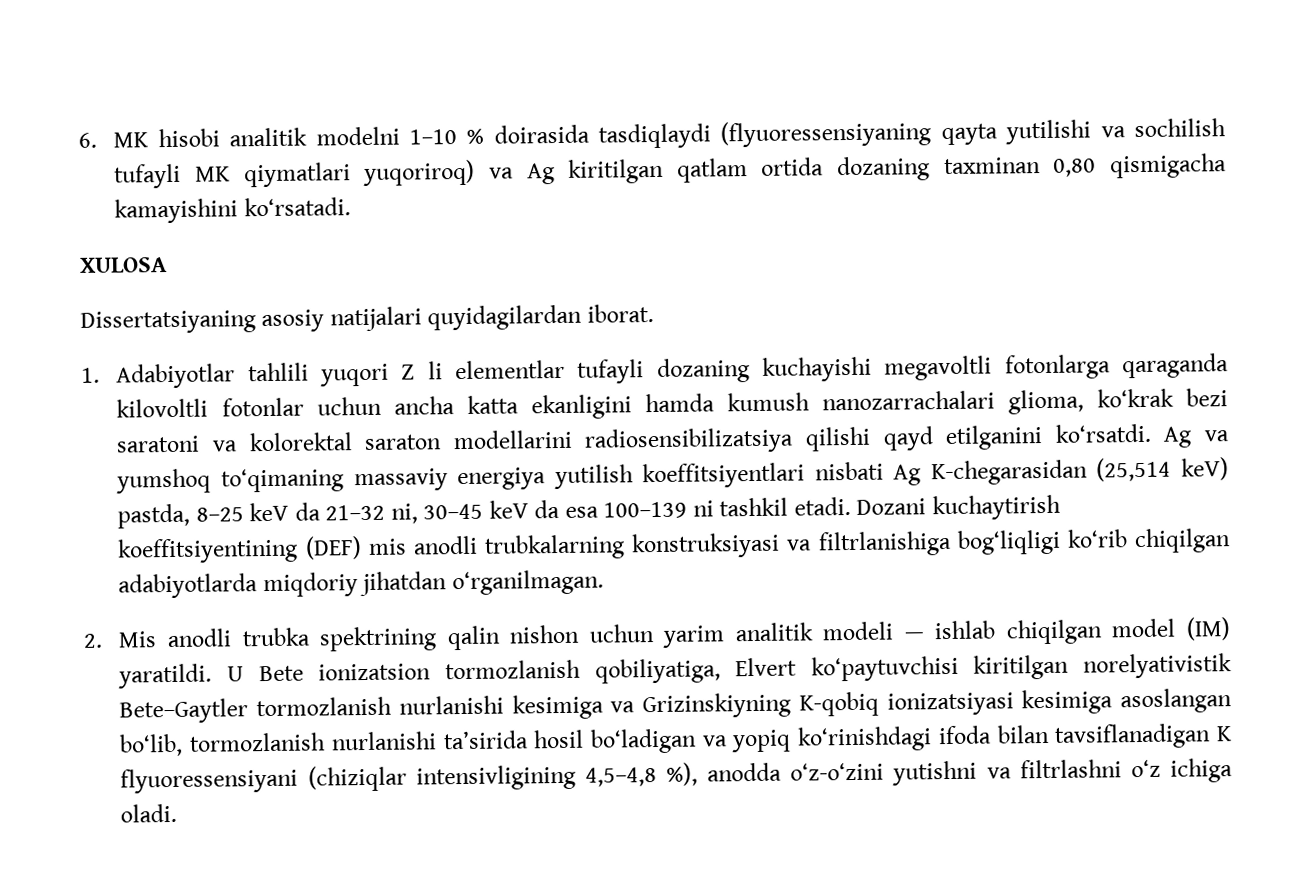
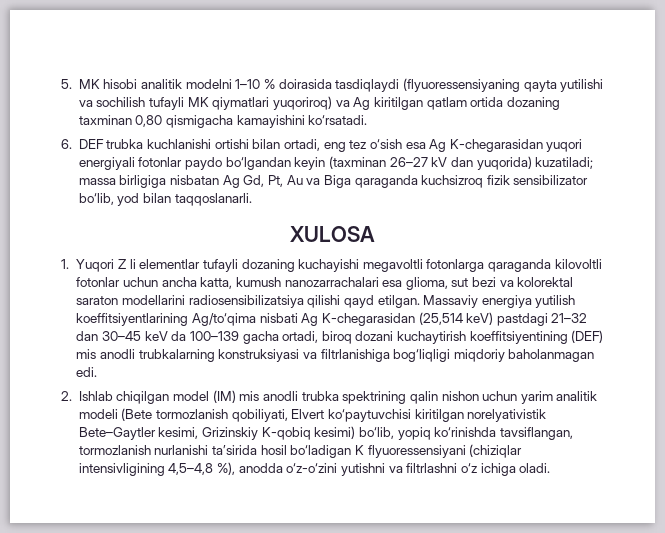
[78,132,97,148] 6. -> [61,79,72,89] 5.
[80,257,168,273] [80,304,654,334] [81,362,390,389] XULOSA // Dissertatsiyaning asosiy natijalari quyidagilardan iborat. // 1. Adabiyotlar tahlili yuqori -> [61,139,583,152] [78,156,594,170] [78,175,589,188] [78,193,252,206] [290,226,375,242] [61,259,115,272] 6. DEF trubka kuchlanishi ortishi bilan ortadi, eng tez o‘sish esa Ag K-chegarasidan yuqori energiyali fotonlar paydo bo‘lgandan keyin (taxminan 26–27 kV dan yuqorida) kuzatiladi; massa birligiga nisbatan Ag Gd, Pt, Au va Biga qaraganda kuchsizroq fizik sensibilizator bo‘lib, yod bilan taqqoslanarli. // XULOSA // 1. Yuqori
[466,388,1228,420] [116,435,201,453] katta ekanligini hamda kumush nanozarrachalari glioma, ko‘krak bezi saratoni -> [200,277,497,290] katta, kumush nanozarrachalari esa glioma, sut bezi
[945,423,1229,451] [116,462,806,494] etilganini ko‘rsatdi. Ag va yumshoq to‘qimaning massaviy energiya yutilish koeffitsiyentlari -> [377,295,576,308] [76,313,256,326] etilgan. Massaviy energiya yutilish koeffitsiyentlarining Ag/to‘qima
[117,496,927,529] pastda, 8–25 keV da 21–32 ni, 30–45 keV da esa 100–139 ni tashkil etadi. Dozani -> [496,313,588,326] [76,331,394,344] pastdagi 21–32 dan 30–45 keV da 100–139 gacha ortadi, biroq dozani
[1066,528,1231,554] [118,569,604,599] [83,631,158,648] ko‘rib chiqilgan adabiyotlarda miqdoriy jihatdan o‘rganilmagan. // 2. Mis -> [453,349,595,362] [76,367,98,377] [61,390,260,404] miqdoriy baholanmagan edi. // 2. Ishlab chiqilgan model (IM) mis
[903,617,1231,645] [118,658,721,689] — ishlab chiqilgan model (IM) yaratildi. U Bete ionizatsion tormozlanish qobiliyatiga, -> [121,408,288,422] (Bete tormozlanish qobiliyati,
[256,688,1232,720] [119,733,184,757] tormozlanish nurlanishi kesimiga va Grizinskiyning K-qobiq ionizatsiyasi kesimiga asoslangan bo‘lib, -> [158,426,573,440] kesimi, Grizinskiy K-qobiq kesimi) bo‘lib, yopiq ko‘rinishda tavsiflangan,
[701,723,1212,753] va yopiq ko‘rinishdagi ifoda bilan tavsiflanadigan -> (352, 451) none

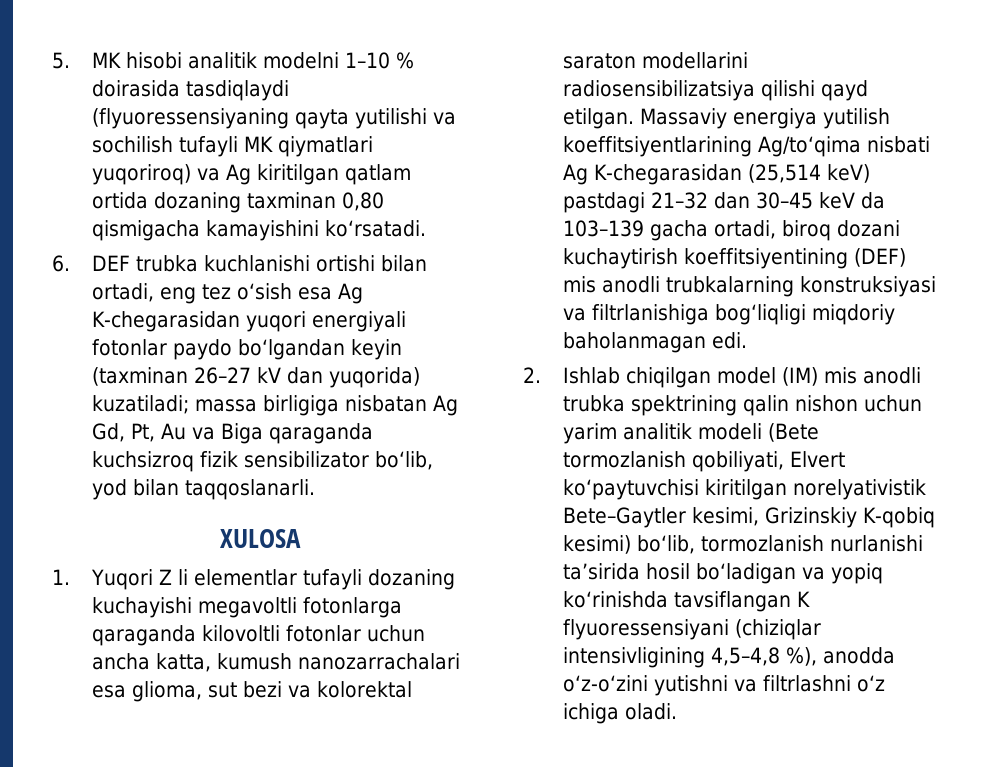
[189,331,239,341] 100–139 -> [562,220,644,237] 103–139
[397,427,573,440] yopiq ko‘rinishda tavsiflangan, -> (695, 544) none
(352, 451) none -> [801,563,883,584] [562,591,791,612] va yopiq ko‘rinishda tavsiflangan

